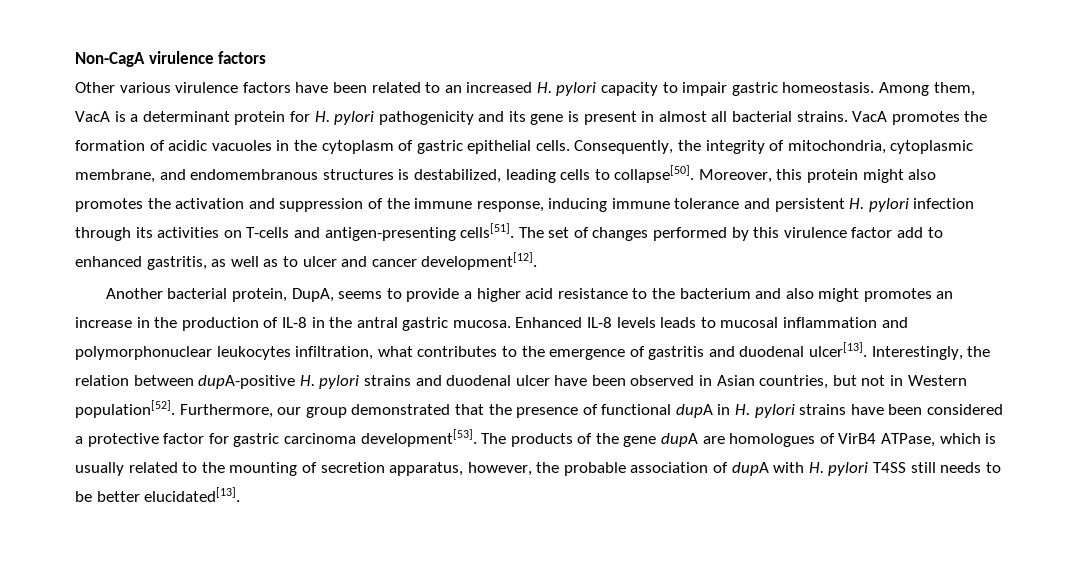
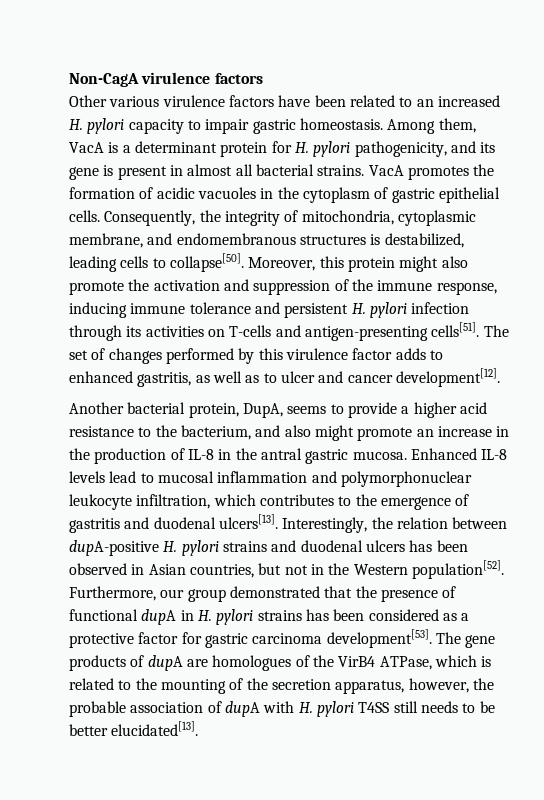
[378,111,474,125] pathogenicity -> [354,141,447,157] pathogenicity,
[75,198,143,212] promotes -> [69,281,124,295] promote
[897,227,924,238] add -> [395,348,426,360] adds
[679,288,751,299] bacterium -> [180,425,251,440] bacterium,
[863,288,932,302] promotes -> [357,427,413,441] promote
[660,317,697,328] leads -> [109,471,137,483] lead
[216,346,413,360] leukocytes infiltration, what -> [69,494,256,510] leukocyte infiltration, which
[809,342,868,357] ulcer[13]. -> [218,514,278,529] ulcers[13].
[515,375,588,386] ulcer have -> [365,540,433,552] ulcers has
(904, 380) none -> [328,563,350,575] the
[850,404,884,415] have -> [305,609,329,621] has
(1004, 409) none -> [442,613,457,621] as
(507, 438) none -> [465,635,496,648] gene
[595,433,657,447] the gene -> (145, 661) none
(835, 438) none -> [312,655,334,667] the
[75,462,124,476] usually -> (492, 661) none
(317, 467) none -> [246,678,268,690] the

